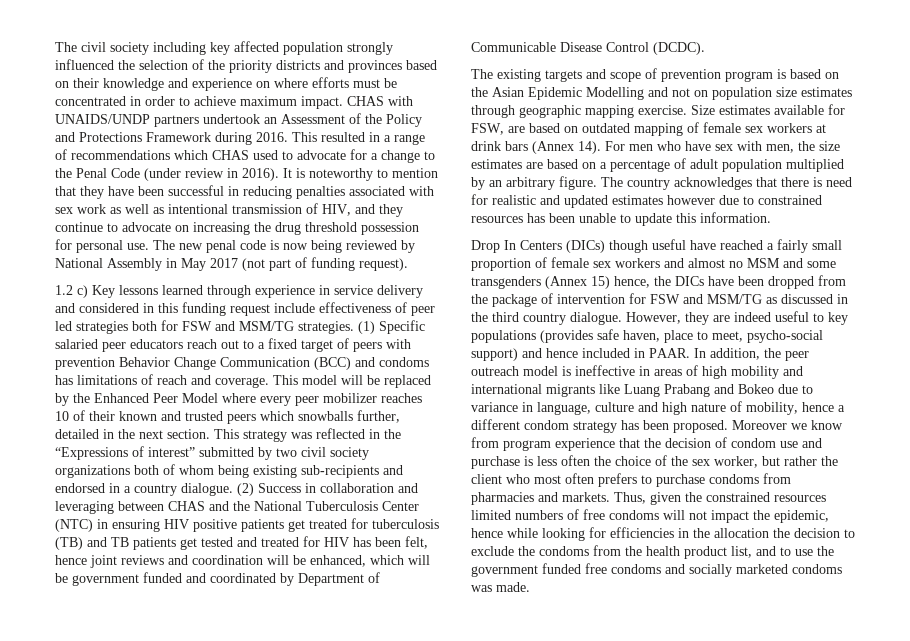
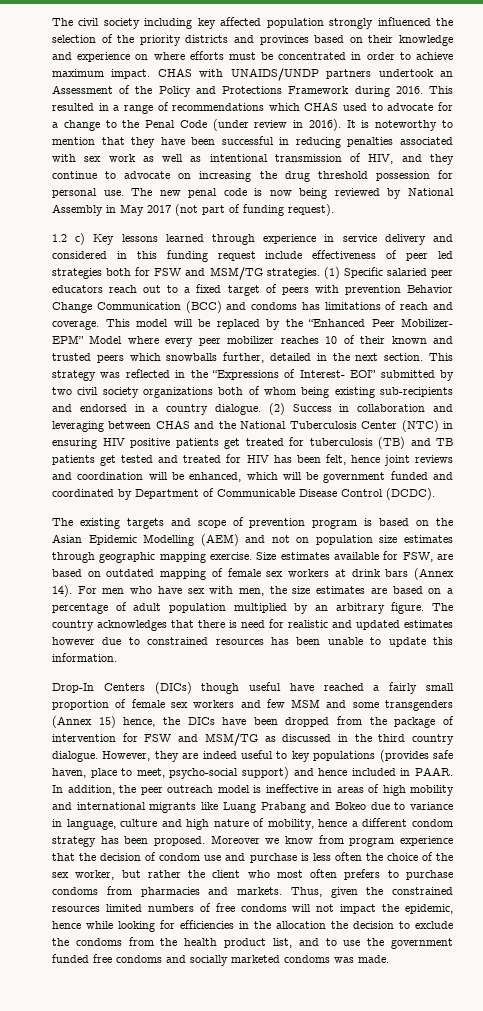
[94,393,178,403] Enhanced Peer -> [308,318,453,327] [52,335,84,344] “Enhanced Peer Mobilizer- EPM”
[148,447,195,457] interest” -> [299,370,377,378] Interest- EOI”
(644, 93) none -> [200,534,239,546] (AEM)
[471,240,516,253] Drop In -> [52,683,94,693] Drop-In
[688,258,743,268] almost no -> [266,699,285,708] few

